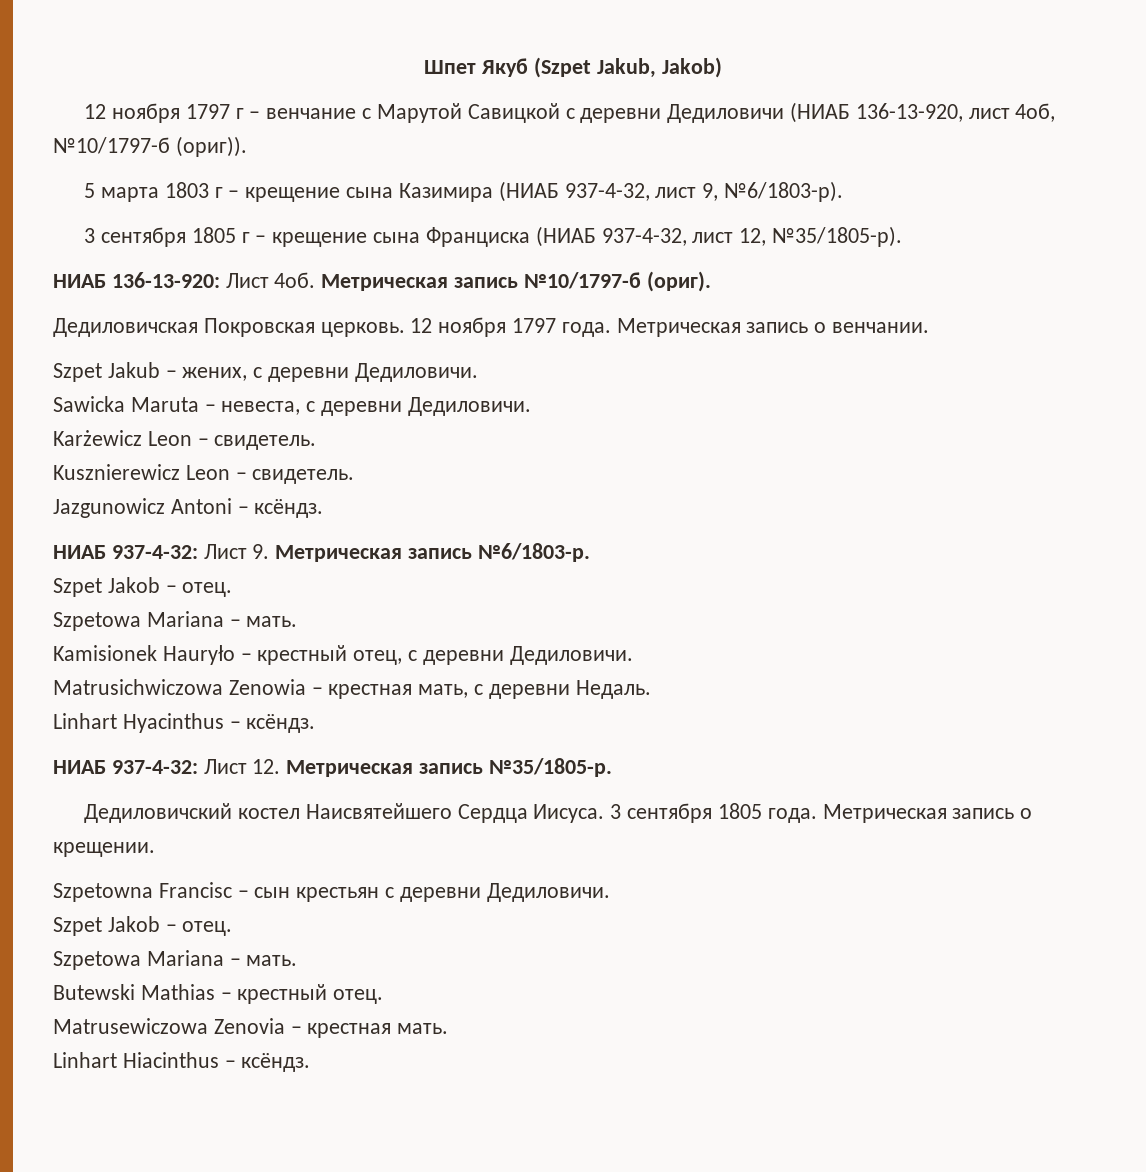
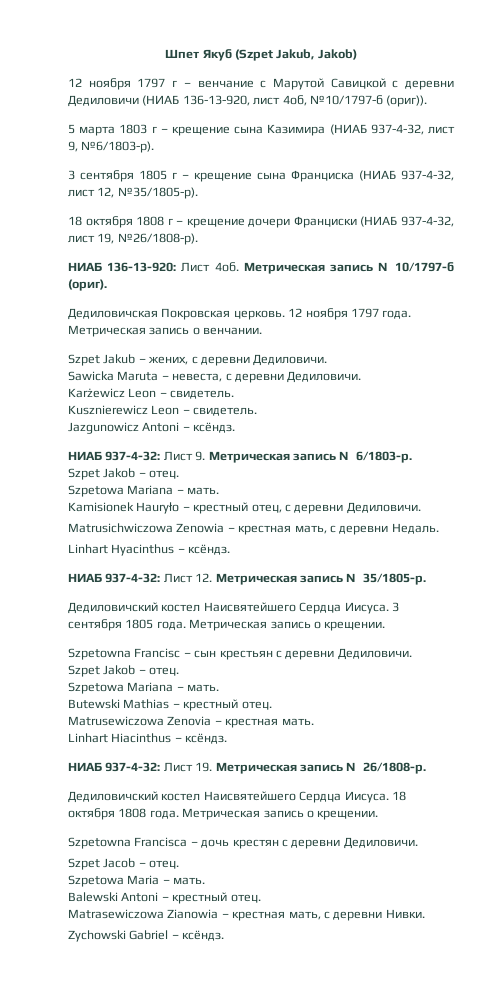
(902, 236) none -> [68,216,454,228] [68,233,198,245] // 18 октября 1808 г – крещение дочери Франциски (НИАБ 937-4-32, лист 19, №26/1808-р).
(311, 1062) none -> [68,762,427,774] [68,791,406,803] [68,808,379,820] [68,837,418,849] [68,858,180,870] [68,875,206,887] [68,892,261,904] [68,909,425,921] [68,930,225,942] // НИАБ 937-4-32: Лист 19. Метрическая запись №26/1808-р. // Дедиловичский костел Наисвятейшего Сердца Иисуса. 18 октября 1808 года. Метрическая запись о крещении. // Szpetowna Francisca – дочь крестян с деревни Дедиловичи. // Szpet Jacob – отец. // Szpetowa Maria – мать. // Balewski Antoni – крестный отец. // Matrasewiczowa Zianowia – крестная мать, с деревни Нивки. // Zychowski Gabriel – ксёндз.

